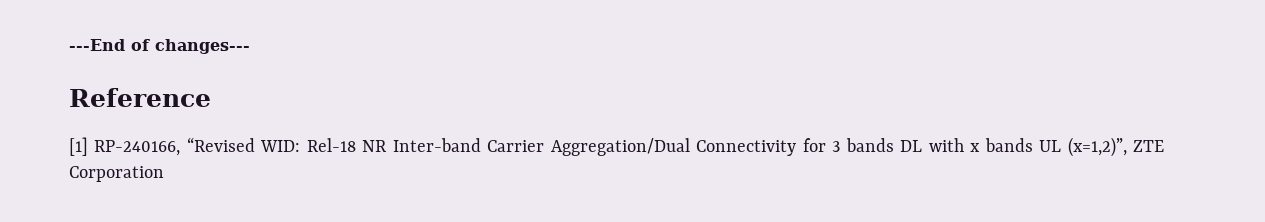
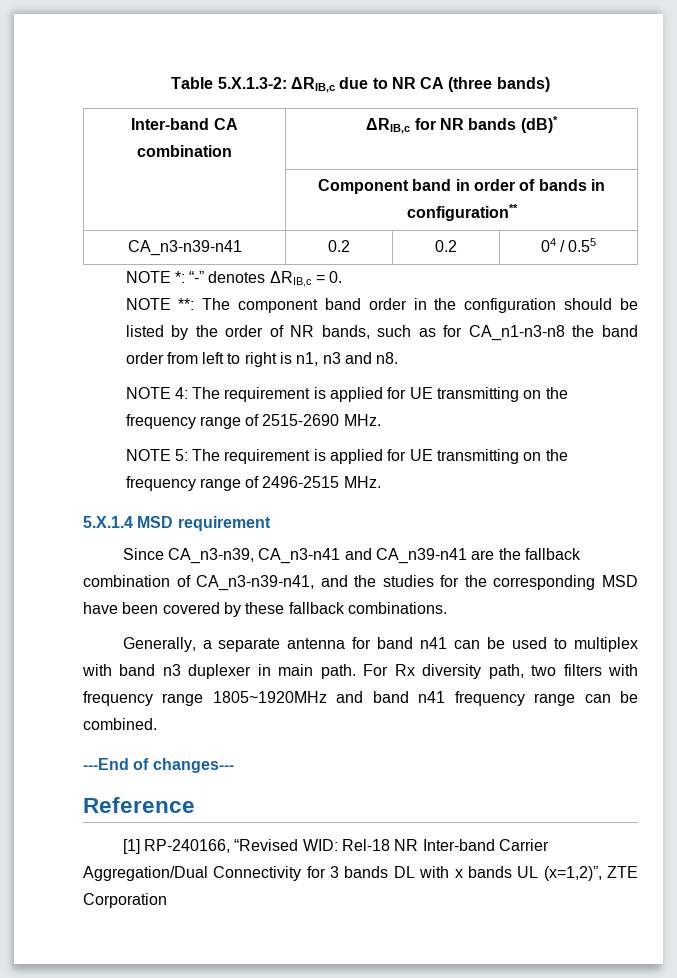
(69, 45) none -> [171,77,550,93] [131,118,238,130] [137,145,232,157] [366,116,558,134] [318,179,605,194] [406,204,518,221] [127,240,242,256] [328,240,350,252] [435,240,457,252] [540,238,597,252] [125,271,343,287] [125,298,639,313] [125,325,638,341] [125,352,399,367] [125,387,568,402] [125,414,381,429] [125,449,568,464] [125,476,381,491] [83,516,271,531] [122,548,581,564] [83,575,638,591] [83,602,447,617] [122,637,638,652] [82,664,638,679] [83,691,639,706] [83,718,157,730] Table 5.X.1.3-2: ΔRIB,c due to NR CA (three bands) // Inter-band CA combination | ΔRIB,c for NR bands (dB)* // | Component band in order of bands in configuration** // CA_n3-n39-n41 | 0.2 | 0.2 | 04 / 0.55 // NOTE *: “-” denotes ΔRIB,c = 0. // NOTE **: The component band order in the configuration should be listed by the order of NR bands, such as for CA_n1-n3-n8 the band order from left to right is n1, n3 and n8. // NOTE 4: The requirement is applied for UE transmitting on the frequency range of 2515-2690 MHz. // NOTE 5: The requirement is applied for UE transmitting on the frequency range of 2496-2515 MHz. // 5.X.1.4 MSD requirement // Since CA_n3-n39, CA_n3-n41 and CA_n39-n41 are the fallback combination of CA_n3-n39-n41, and the studies for the corresponding MSD have been covered by these fallback combinations. // Generally, a separate antenna for band n41 can be used to multiplex with band n3 duplexer in main path. For Rx diversity path, two filters with frequency range 1805~1920MHz and band n41 frequency range can be combined. //

